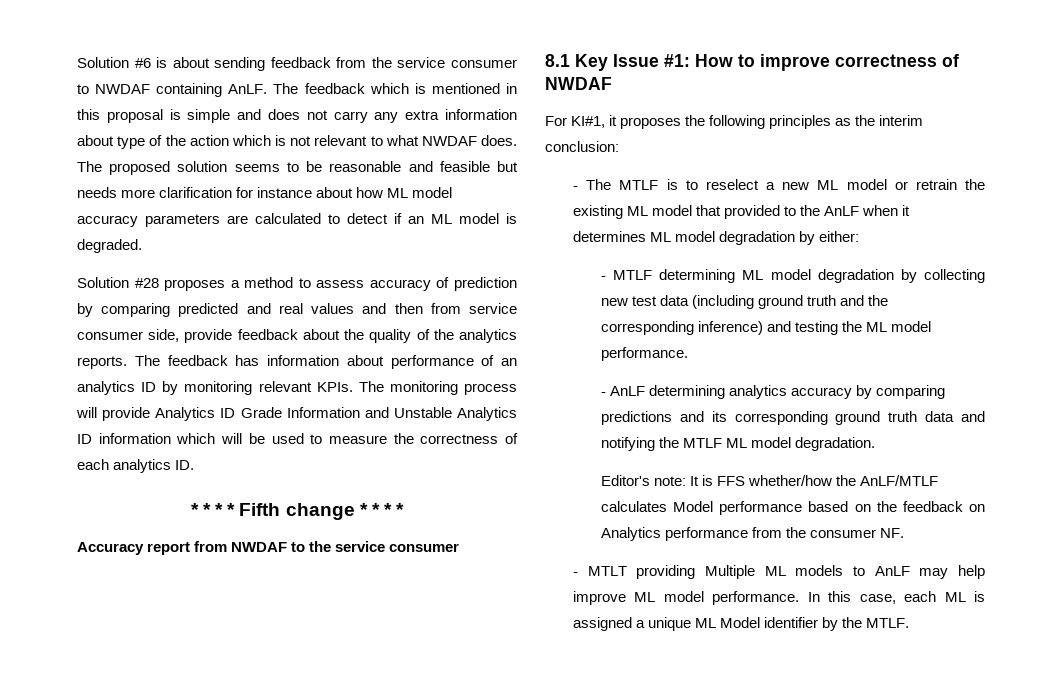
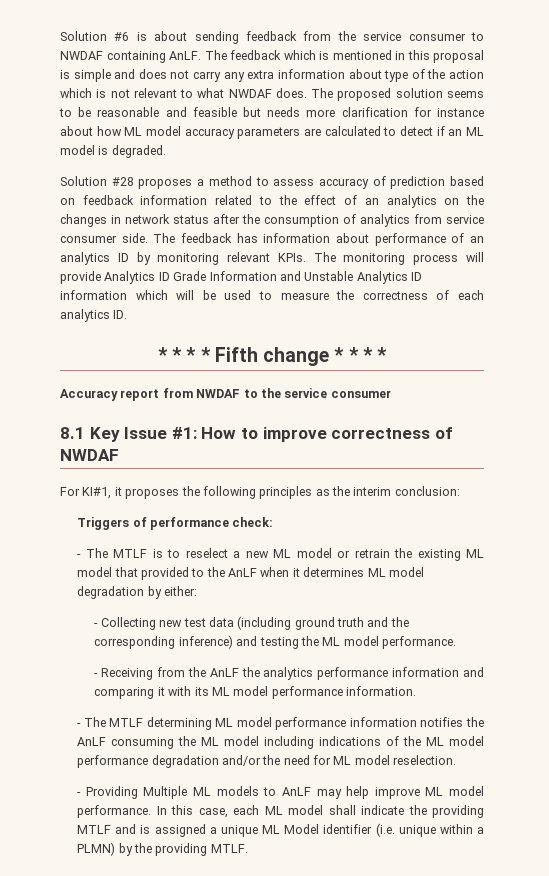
[77,303,517,317] [77,329,517,343] [77,356,127,369] by comparing predicted and real values and then from service consumer side, provide feedback about the quality of the analytics reports. -> [449,176,484,186] [60,195,485,208] [60,214,484,227] [60,233,148,243] based on feedback information related to the effect of an analytics on the changes in network status after the consumption of analytics from service consumer side.
(619, 146) none -> [77,517,274,530] // Triggers of performance check:
[613,269,986,283] MTLF determining ML model degradation by collecting -> [100,617,156,630] Collecting
[610,385,946,399] [601,411,985,425] [601,437,876,451] [601,475,939,486] [601,501,986,515] [601,527,905,541] [573,565,696,579] AnLF determining analytics accuracy by comparing predictions and its corresponding ground truth data and notifying the MTLF ML model degradation. // Editor's note: It is FFS whether/how the AnLF/MTLF calculates Model performance based on the feedback on Analytics performance from the consumer NF. // - MTLT providing -> [101,667,485,680] [94,686,416,699] [77,717,484,730] [77,736,484,749] [77,755,457,768] [77,786,138,799] Receiving from the AnLF the analytics performance information and comparing it with its ML model performance information. // - The MTLF determining ML model performance information notifies the AnLF consuming the ML model including indications of the ML model performance degradation and/or the need for ML model reselection. // - Providing
(966, 597) none -> [288,805,484,818] [77,824,137,834] model shall indicate the providing MTLF and
(819, 622) none -> [375,823,485,837] [77,842,116,856] (i.e. unique within a PLMN)
(863, 622) none -> [155,843,208,856] providing

